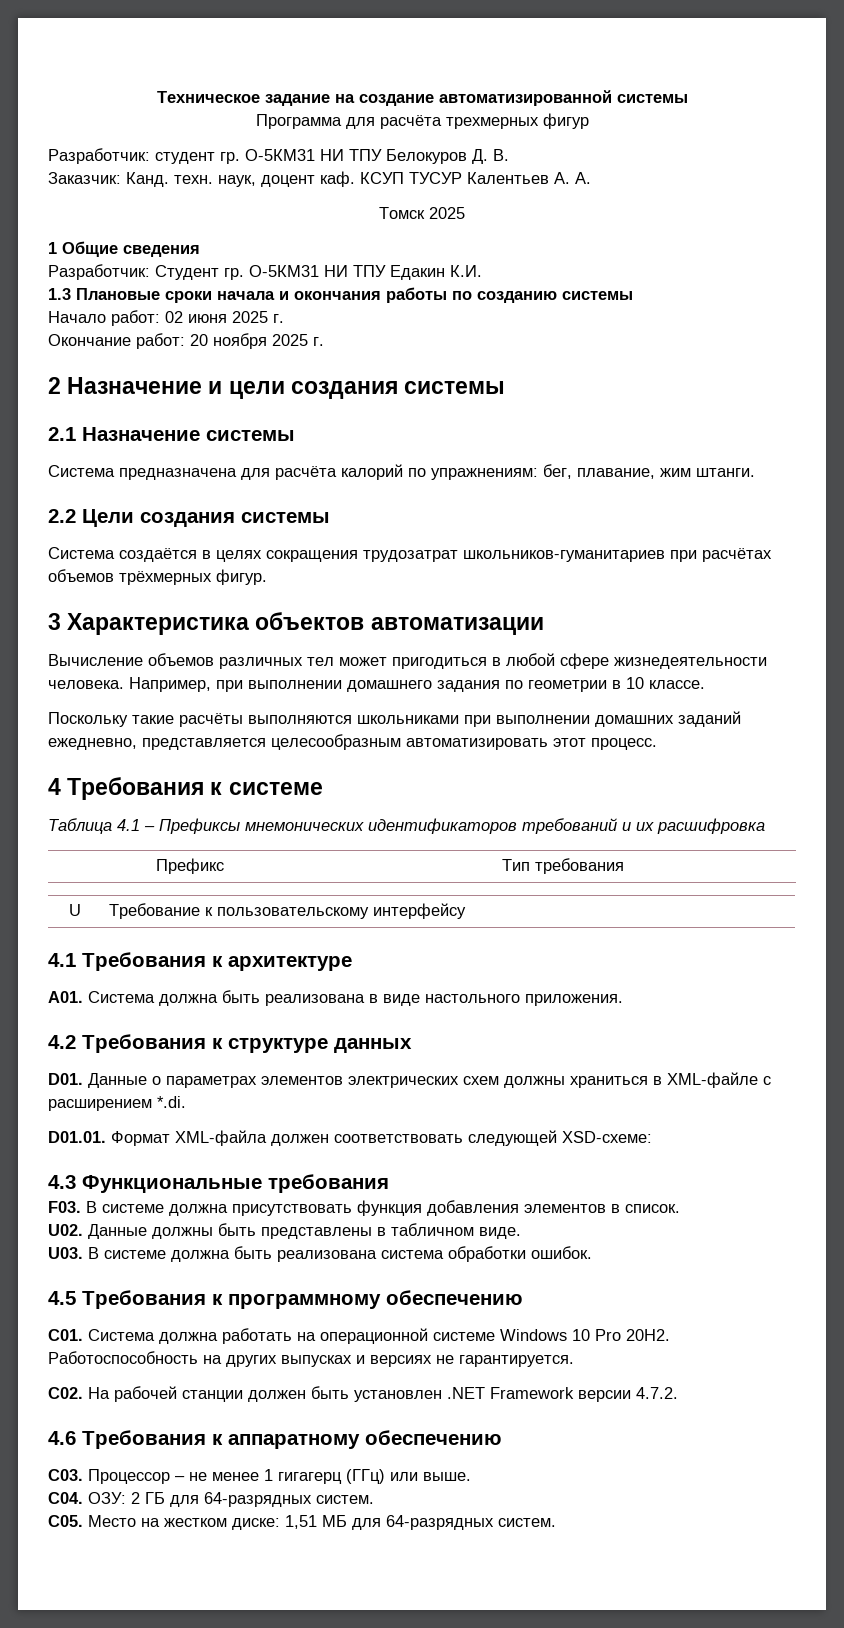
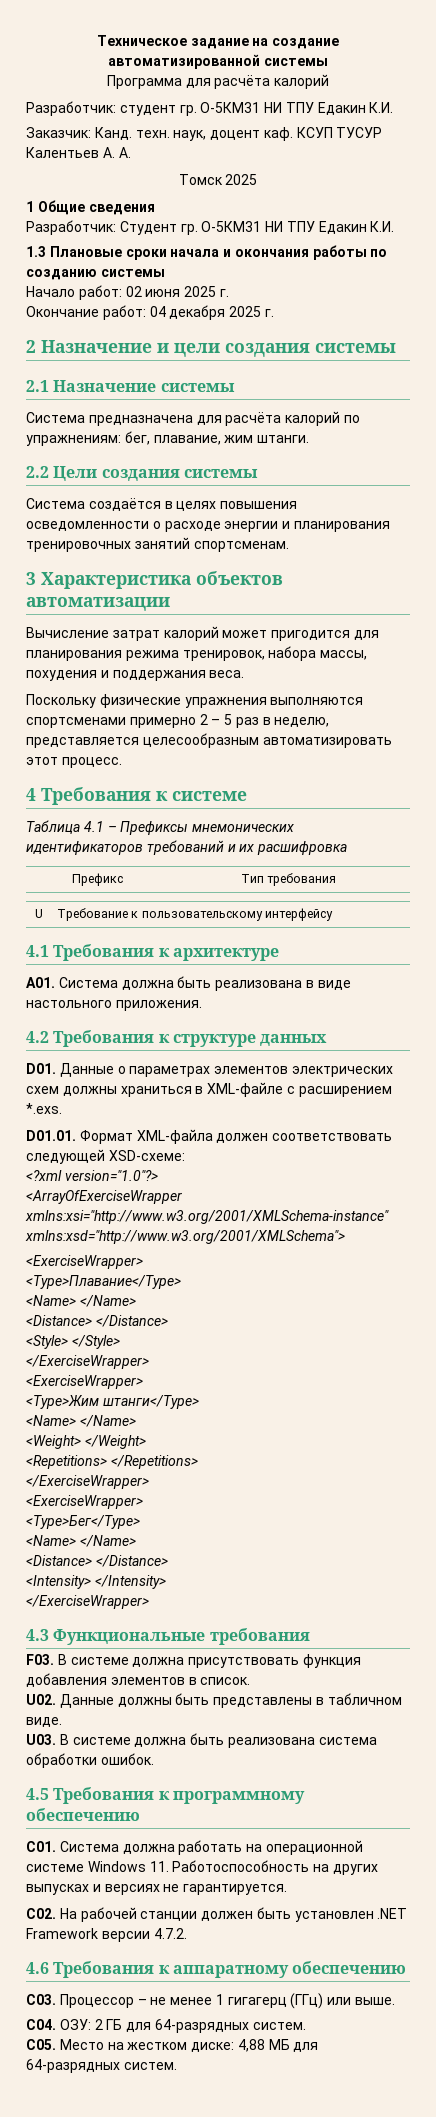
[445,113,589,129] трехмерных фигур -> [274,74,330,89] калорий
[386,149,509,164] Белокуров Д. В. -> [317,102,394,115] Едакин К.И.
[190,333,267,349] 20 ноября -> [149,305,226,320] 04 декабря
[266,548,772,562] [48,569,267,585] сокращения трудозатрат школьников-гуманитариев при расчётах объемов трёхмерных фигур. -> [220,501,298,509] [26,521,390,532] [26,537,289,552] повышения осведомленности о расходе энергии и планирования тренировочных занятий спортсменам.
[148,653,767,669] [48,677,705,692] [48,711,741,727] [48,738,137,750] объемов различных тел может пригодиться в любой сфере жизнедеятельности человека. Например, при выполнении домашнего задания по геометрии в 10 классе. // Поскольку такие расчёты выполняются школьниками при выполнении домашних заданий ежедневно, -> [112,626,379,641] [26,646,368,661] [26,670,245,681] [26,694,364,708] [26,714,330,728] затрат калорий может пригодится для планирования режима тренировок, набора массы, похудения и поддержания веса. // Поскольку физические упражнения выполняются спортсменами примерно 2 – 5 раз в неделю,
[157,1096,186,1108] *.di. -> [26,1103,62,1114] *.exs.
(652, 1137) none -> [26,1170,158,1181] [26,1190,182,1204] [25,1210,389,1224] [25,1230,345,1244] [26,1255,143,1269] [26,1275,181,1289] [26,1295,136,1307] [26,1315,168,1327] [26,1335,120,1349] [26,1355,149,1369] [26,1375,143,1389] [26,1395,199,1409] [26,1415,136,1427] [26,1435,146,1449] [26,1455,198,1469] [26,1475,149,1489] [26,1495,143,1509] [26,1515,140,1529] [26,1535,136,1547] [26,1555,168,1567] [26,1575,166,1589] [26,1595,149,1609] // <?xml version="1.0"?> // <ArrayOfExerciseWrapper xmlns:xsi="http://www.w3.org/2001/XMLSchema-instance" xmlns:xsd="http://www.w3.org/2001/XMLSchema"> // <ExerciseWrapper> // <Type>Плавание</Type> // <Name> </Name> // <Distance> </Distance> // <Style> </Style> // </ExerciseWrapper> // <ExerciseWrapper> // <Type>Жим штанги</Type> // <Name> </Name> // <Weight> </Weight> // <Repetitions> </Repetitions> // </ExerciseWrapper> // <ExerciseWrapper> // <Type>Бег</Type> // <Name> </Name> // <Distance> </Distance> // <Intensity> </Intensity> // </ExerciseWrapper>
[572,1329,670,1341] 10 Pro 20H2. -> [149,1861,169,1872] 11.
[285,1515,317,1529] 1,51 -> [237,2039,265,2052] 4,88

